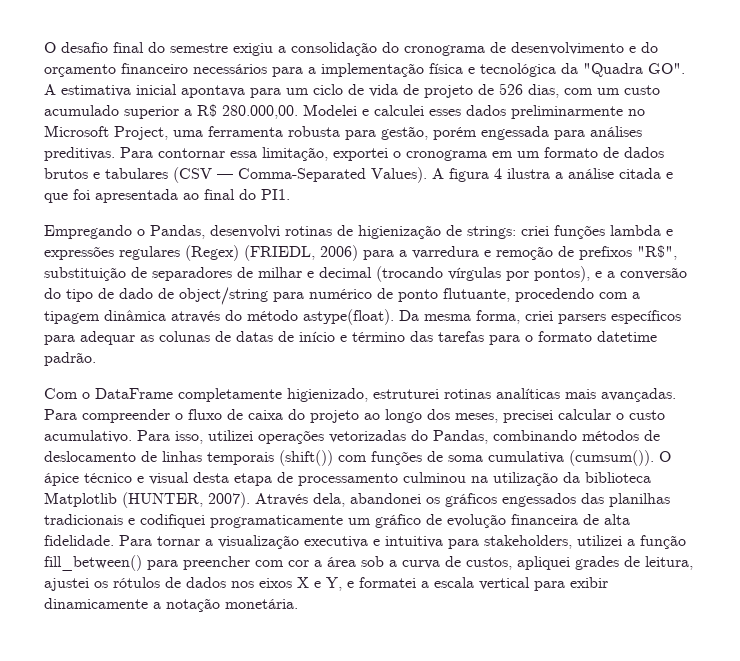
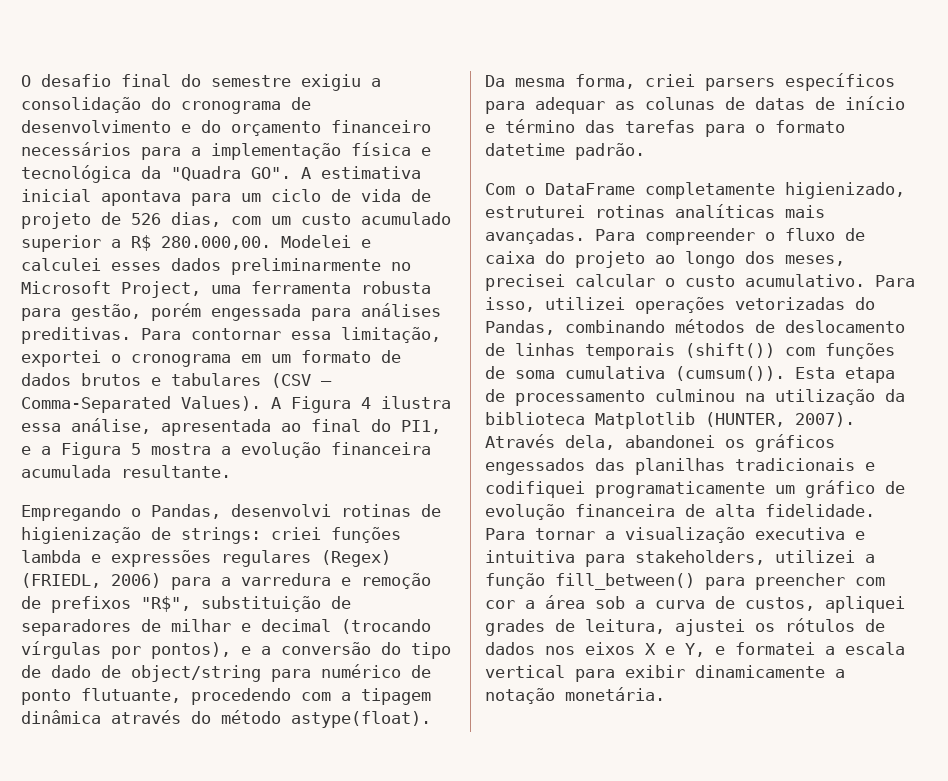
[449,168,489,182] figura -> [291,396,351,413] Figura
[555,168,673,179] [44,189,290,203] a análise citada e que foi apresentada ao final do PI1. -> [21,418,441,436] [21,442,431,459] [21,465,231,478] essa análise, apresentada ao final do PI1, e a Figura 5 mostra a evolução financeira acumulada resultante.
[659,451,671,462] [44,472,229,486] O ápice técnico e visual desta -> [795,367,835,379] Esta

